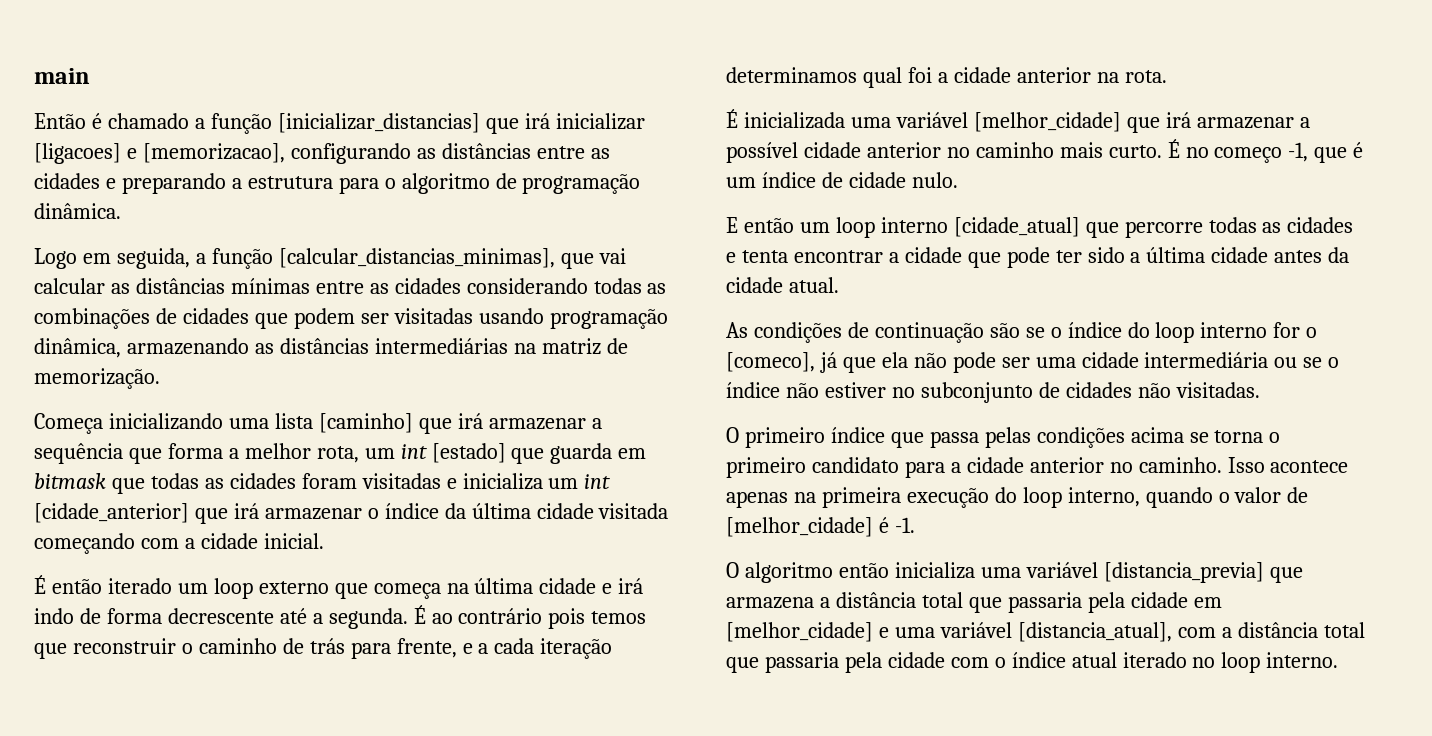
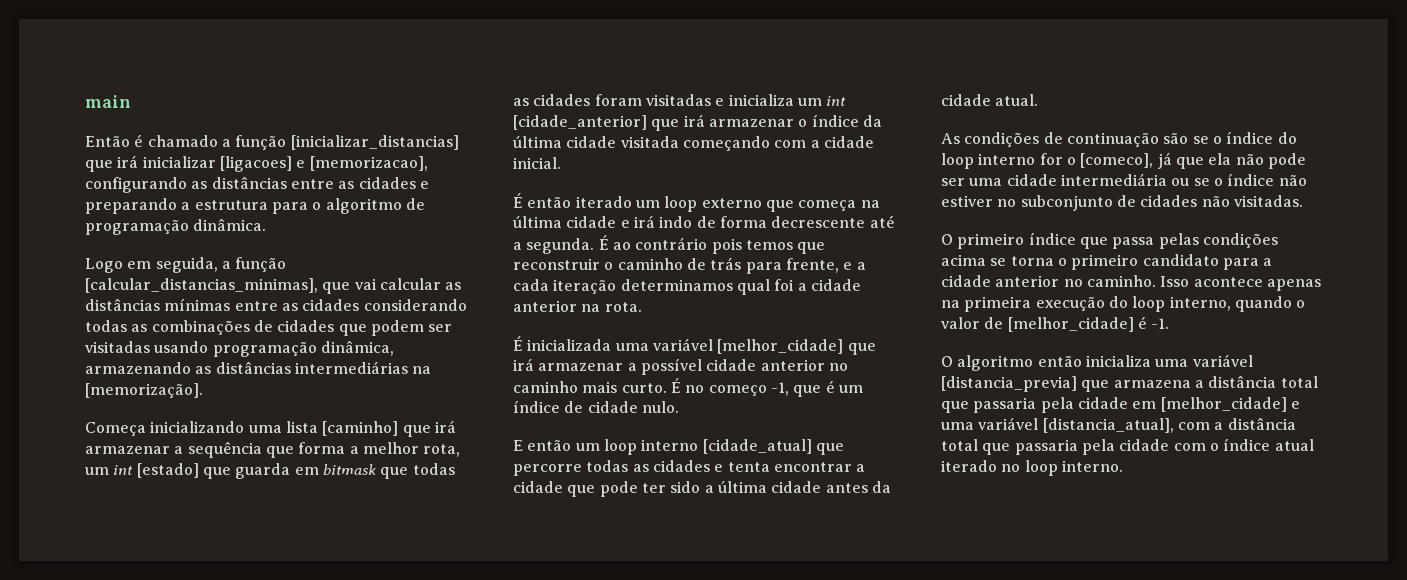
[541,338,628,355] [34,368,160,389] matriz de memorização. -> [85,383,203,398] [memorização].

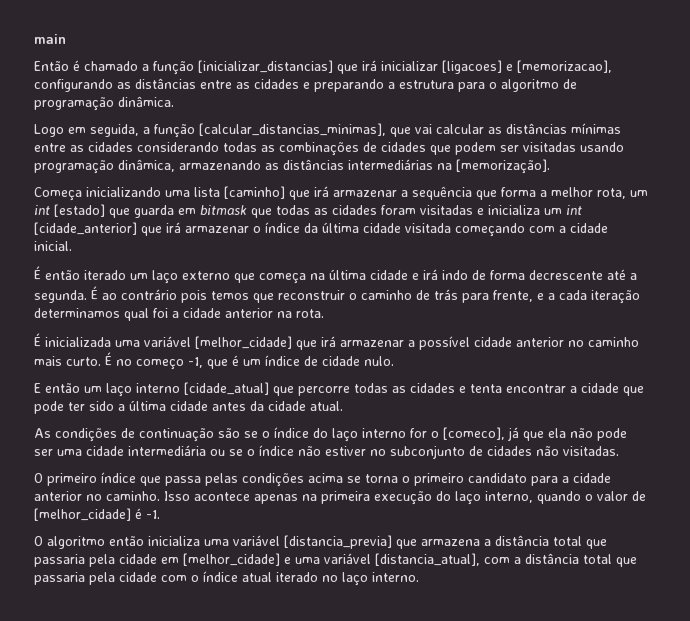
[664,196,698,212] loop -> [152,270,178,284] laço
[603,439,637,455] loop -> [106,383,132,397] laço
[941,153,974,169] loop -> [332,428,358,442] laço
[1132,296,1166,312] loop -> [455,491,481,505] laço
[1024,460,1058,476] loop -> [342,572,368,586] laço

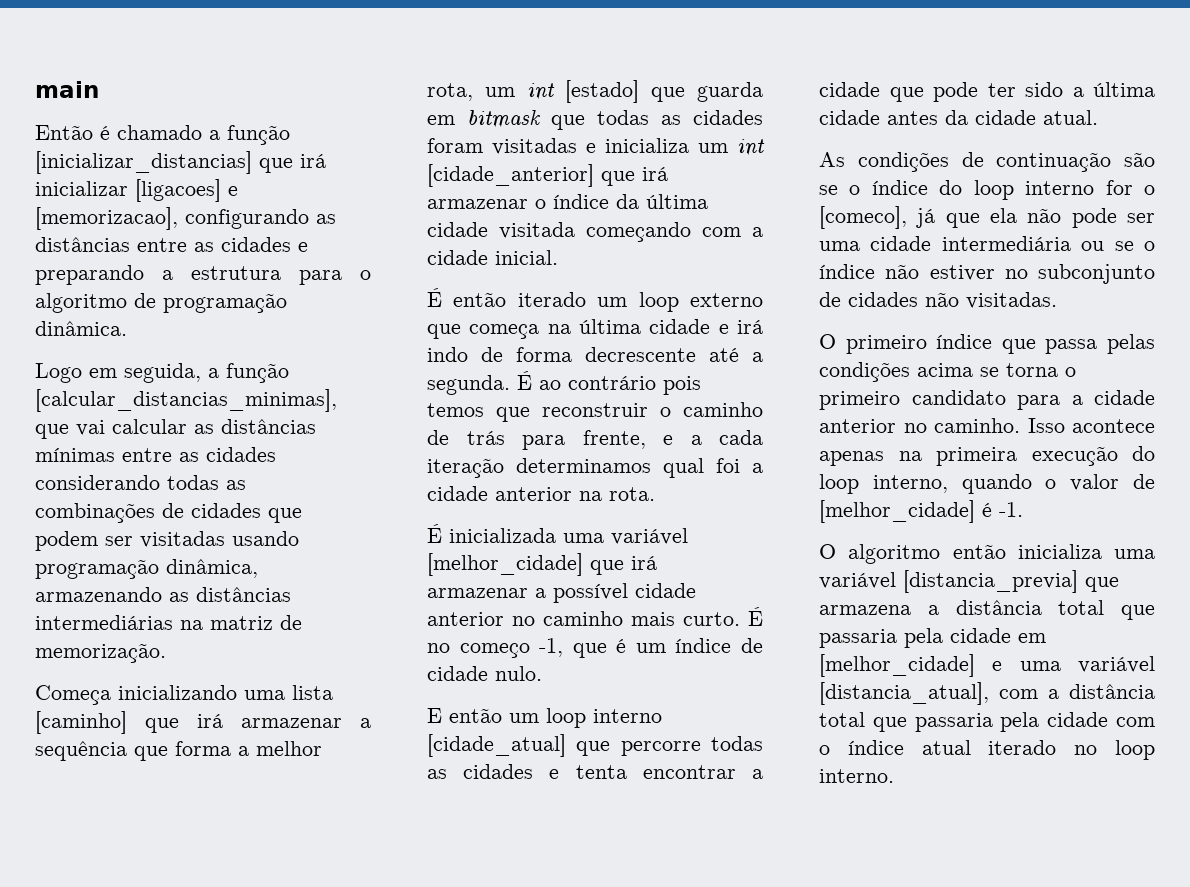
[456,159,550,174] [memorização]. -> [210,615,302,630] [35,643,166,663] matriz de memorização.
[152,270,178,284] laço -> [638,292,679,312] loop
[106,383,132,397] laço -> [546,708,586,728] loop
[332,428,358,442] laço -> [973,180,1014,200] loop
[455,491,481,505] laço -> [819,474,859,494] loop
[342,572,368,586] laço -> [1115,740,1155,760] loop

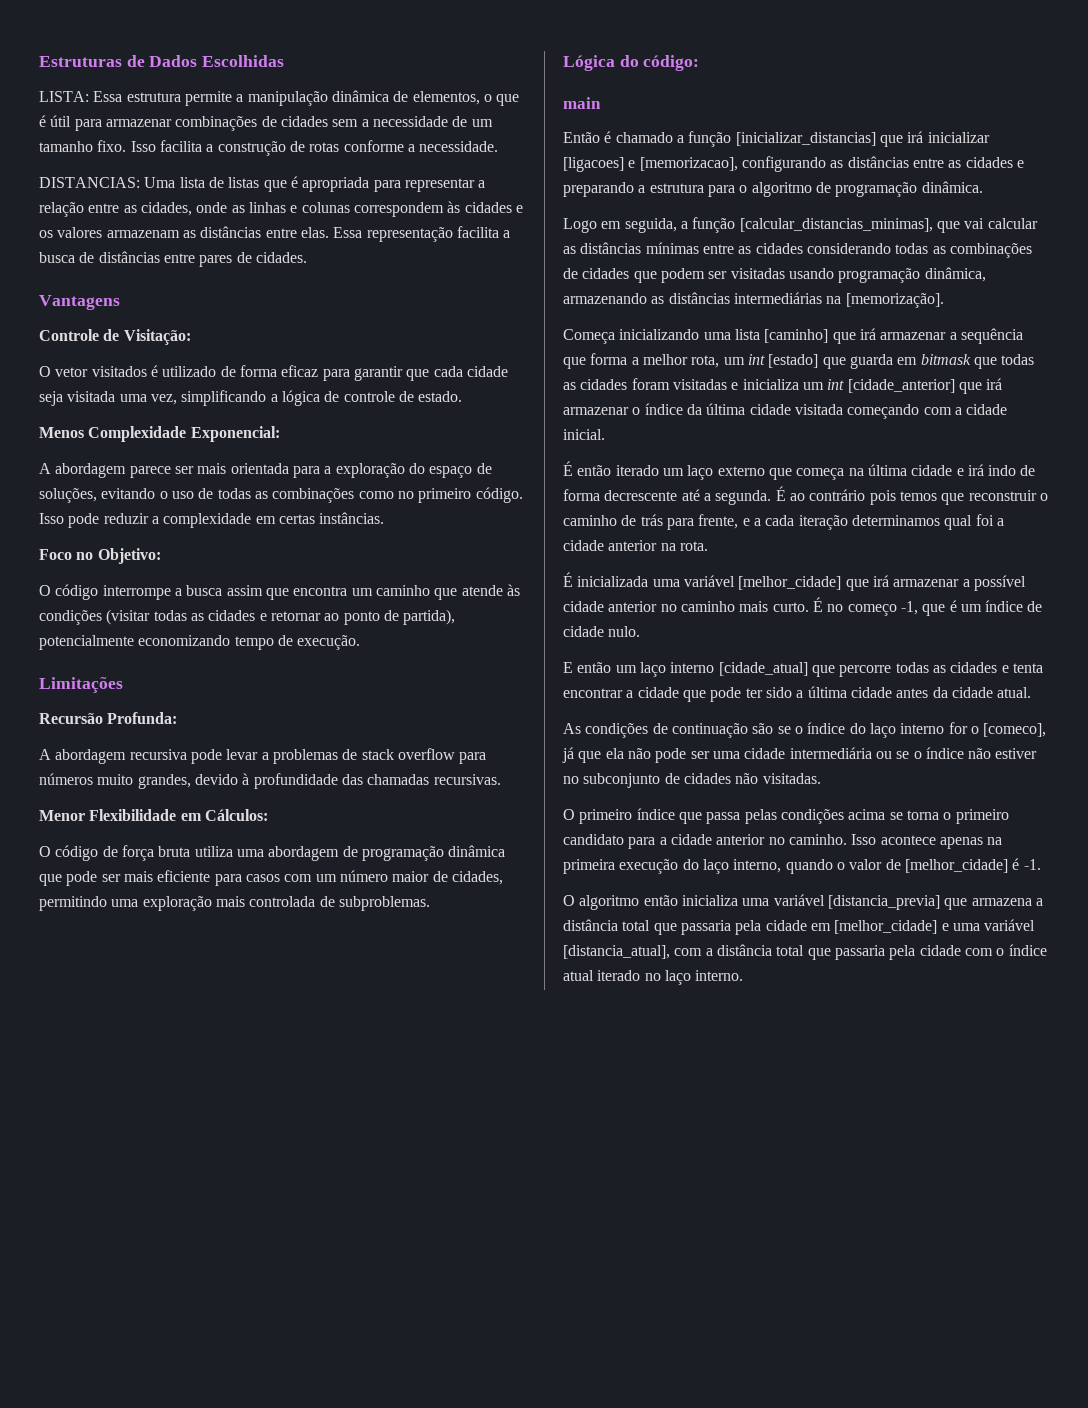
(35, 89) none -> [39,55,285,67] [39,90,520,106] [39,115,493,131] [39,140,499,156] [39,176,486,192] [39,201,523,217] [39,226,511,242] [39,251,307,267] [39,295,120,310] [39,329,191,345] [39,365,508,381] [39,390,463,406] [39,426,280,442] [39,463,492,478] [39,487,523,503] [39,512,385,528] [39,548,161,564] [39,584,520,600] [39,609,456,625] [39,635,361,650] [39,677,123,693] [39,712,178,724] [39,748,487,764] [39,773,501,789] [39,809,268,821] [39,845,506,861] [39,870,503,886] [39,896,430,911] [563,55,700,71] Estruturas de Dados Escolhidas // LISTA: Essa estrutura permite a manipulação dinâmica de elementos, o que é útil para armazenar combinações de cidades sem a necessidade de um tamanho fixo. Isso facilita a construção de rotas conforme a necessidade. // DISTANCIAS: Uma lista de listas que é apropriada para representar a relação entre as cidades, onde as linhas e colunas correspondem às cidades e os valores armazenam as distâncias entre elas. Essa representação facilita a busca de distâncias entre pares de cidades. // Vantagens // Controle de Visitação: // O vetor visitados é utilizado de forma eficaz para garantir que cada cidade seja visitada uma vez, simplificando a lógica de controle de estado. // Menos Complexidade Exponencial: // A abordagem parece ser mais orientada para a exploração do espaço de soluções, evitando o uso de todas as combinações como no primeiro código. Isso pode reduzir a complexidade em certas instâncias. // Foco no Objetivo: // O código interrompe a busca assim que encontra um caminho que atende às condições (visitar todas as cidades e retornar ao ponto de partida), potencialmente economizando tempo de execução. // Limitações // Recursão Profunda: // A abordagem recursiva pode levar a problemas de stack overflow para números muito grandes, devido à profundidade das chamadas recursivas. // Menor Flexibilidade em Cálculos: // O código de força bruta utiliza uma abordagem de programação dinâmica que pode ser mais eficiente para casos com um número maior de cidades, permitindo uma exploração mais controlada de subproblemas. // Lógica do código: //
[210,615,302,630] [35,643,166,663] matriz de memorização. -> [845,293,944,308] [memorização].
[638,292,679,312] loop -> [687,465,714,480] laço
[546,708,586,728] loop -> [639,662,666,677] laço
[973,180,1014,200] loop -> [869,723,896,738] laço
[819,474,859,494] loop -> [702,859,729,874] laço
[1115,740,1155,760] loop -> [664,970,691,985] laço

